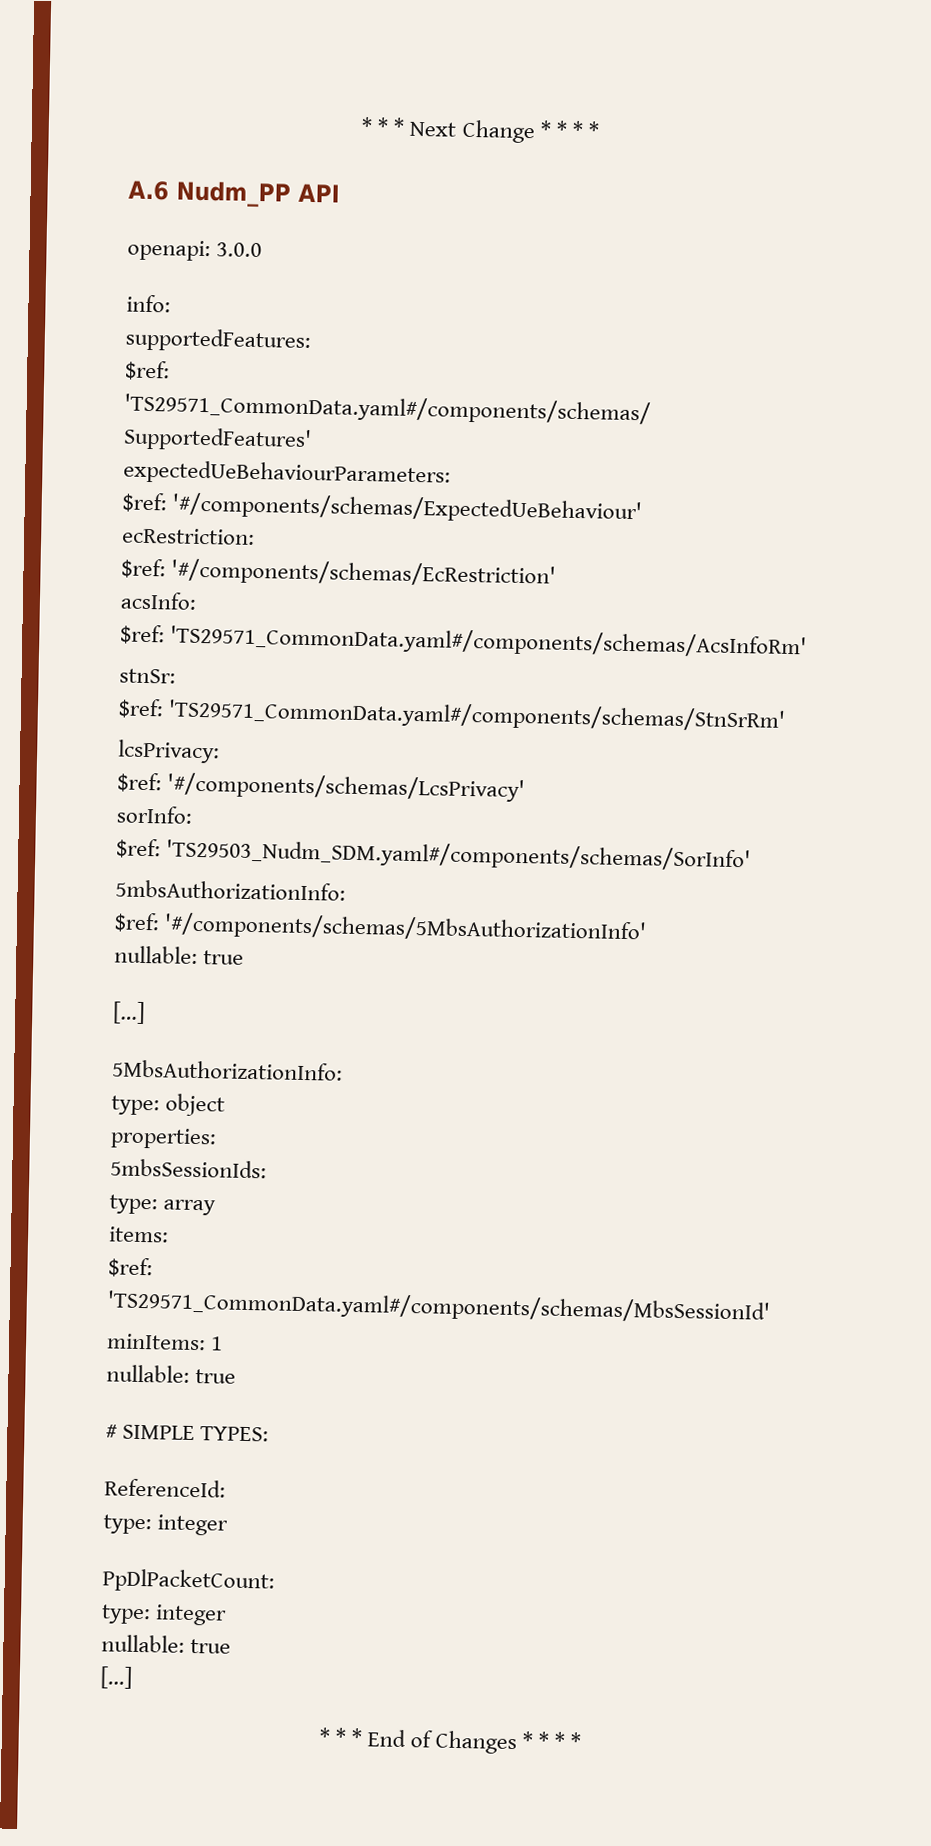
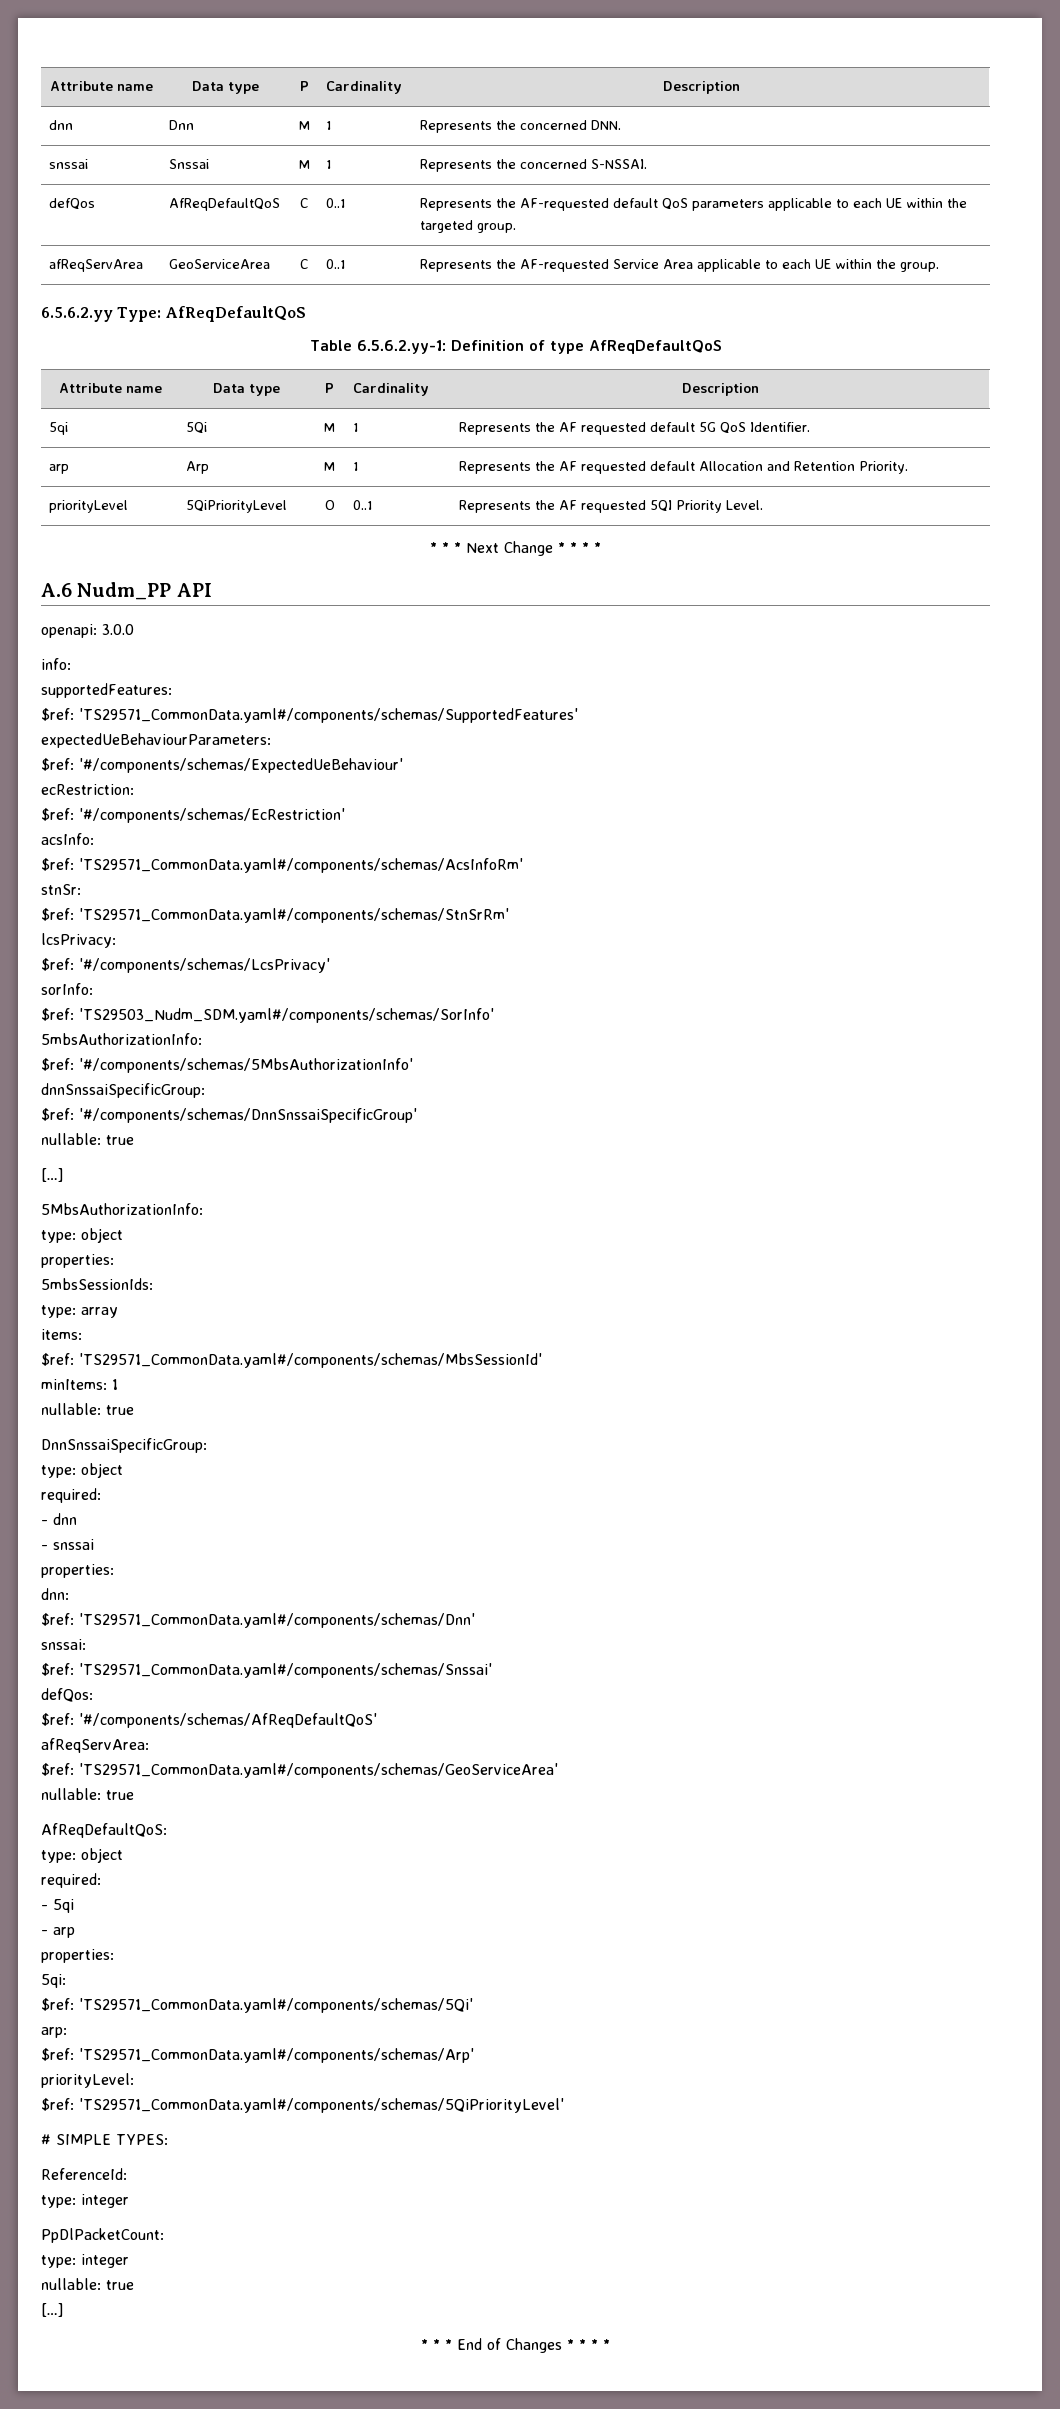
(361, 126) none -> [50,81,153,91] [191,81,259,94] [299,81,309,91] [326,81,403,94] [662,81,740,94] [49,120,74,130] [169,120,195,130] [298,121,310,130] [326,121,333,130] [420,120,622,133] [49,159,89,169] [169,159,210,169] [298,160,310,169] [326,160,333,169] [420,159,648,172] [49,198,96,210] [169,198,281,211] [299,198,309,208] [326,198,347,208] [420,198,968,211] [420,220,517,233] [49,259,144,272] [169,259,271,269] [299,259,309,269] [326,259,347,269] [420,259,940,272] [41,306,306,322] [309,340,722,354] [58,383,162,393] [212,383,280,396] [325,383,334,393] [353,383,430,396] [682,383,759,396] [49,422,69,435] [186,422,208,434] [324,423,335,432] [353,423,360,432] [459,422,811,435] [49,464,70,474] [186,461,210,474] [324,462,335,471] [353,462,360,471] [459,461,909,474] [49,500,129,513] [186,500,288,513] [324,500,335,510] [353,500,374,510] [459,500,764,513] Attribute name | Data type | P | Cardinality | Description // dnn | Dnn | M | 1 | Represents the concerned DNN. // snssai | Snssai | M | 1 | Represents the concerned S-NSSAI. // defQos | AfReqDefaultQoS | C | 0..1 | Represents the AF-requested default QoS parameters applicable to each UE within the targeted group. // afReqServArea | GeoServiceArea | C | 0..1 | Represents the AF-requested Service Area applicable to each UE within the group. // 6.5.6.2.yy Type: AfReqDefaultQoS // Table 6.5.6.2.yy-1: Definition of type AfReqDefaultQoS // Attribute name | Data type | P | Cardinality | Description // 5qi | 5Qi | M | 1 | Represents the AF requested default 5G QoS Identifier. // arp | Arp | M | 1 | Represents the AF requested default Allocation and Retention Priority. // priorityLevel | 5QiPriorityLevel | O | 0..1 | Represents the AF requested 5QI Priority Level. //
(648, 928) none -> [41,1083,205,1098] [41,1108,417,1123] // dnnSnssaiSpecificGroup: // $ref: '#/components/schemas/DnnSnssaiSpecificGroup'
(237, 1376) none -> [41,1438,207,1453] [41,1463,123,1478] [41,1488,101,1503] [41,1513,77,1525] [41,1539,94,1550] [41,1564,114,1578] [41,1588,69,1600] [41,1613,475,1628] [41,1639,86,1650] [41,1663,492,1678] [41,1688,93,1702] [41,1713,377,1728] [41,1738,149,1753] [41,1763,558,1778] [41,1788,134,1800] [41,1823,167,1838] [41,1848,123,1863] [41,1873,101,1888] [41,1899,74,1913] [41,1927,75,1938] [41,1949,114,1963] [41,1974,66,1988] [41,1998,473,2013] [41,2027,67,2038] [41,2048,474,2063] [41,2073,134,2088] [41,2098,564,2113] // DnnSnssaiSpecificGroup: // type: object // required: // - dnn // - snssai // properties: // dnn: // $ref: 'TS29571_CommonData.yaml#/components/schemas/Dnn' // snssai: // $ref: 'TS29571_CommonData.yaml#/components/schemas/Snssai' // defQos: // $ref: '#/components/schemas/AfReqDefaultQoS' // afReqServArea: // $ref: 'TS29571_CommonData.yaml#/components/schemas/GeoServiceArea' // nullable: true // AfReqDefaultQoS: // type: object // required: // - 5qi // - arp // properties: // 5qi: // $ref: 'TS29571_CommonData.yaml#/components/schemas/5Qi' // arp: // $ref: 'TS29571_CommonData.yaml#/components/schemas/Arp' // priorityLevel: // $ref: 'TS29571_CommonData.yaml#/components/schemas/5QiPriorityLevel'

